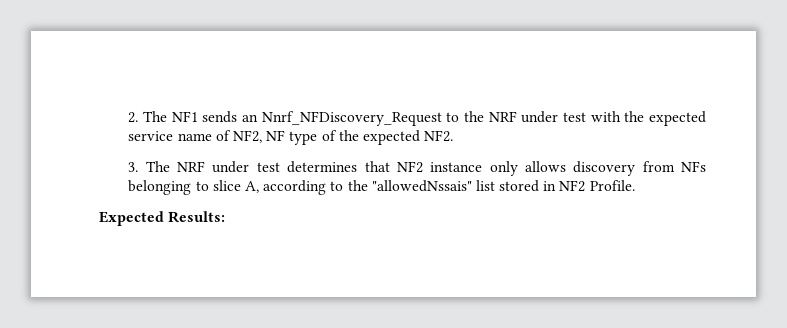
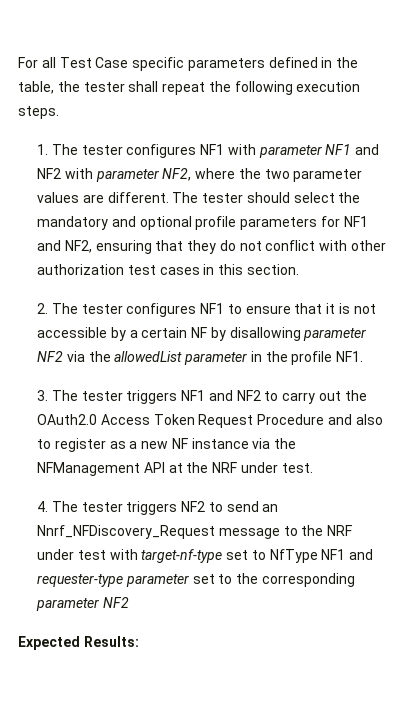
[128,111,238,123] 2. The NF1 sends -> [18,57,359,71] [18,81,361,95] [18,106,59,119] [36,144,380,158] [36,168,363,182] [36,192,361,203] [36,216,368,230] [36,240,387,254] [36,264,299,275] [36,303,376,317] [36,327,367,341] [36,351,364,365] [36,390,367,404] [36,414,383,428] [36,438,297,452] [36,462,313,476] [36,501,259,515] For all Test Case specific parameters defined in the table, the tester shall repeat the following execution steps. // 1. The tester configures NF1 with parameter NF1 and NF2 with parameter NF2, where the two parameter values are different. The tester should select the mandatory and optional profile parameters for NF1 and NF2, ensuring that they do not conflict with other authorization test cases in this section. // 2. The tester configures NF1 to ensure that it is not accessible by a certain NF by disallowing parameter NF2 via the allowedList parameter in the profile NF1. // 3. The tester triggers NF1 and NF2 to carry out the OAuth2.0 Access Token Request Procedure and also to register as a new NF instance via the NFManagement API at the NRF under test. // 4. The tester triggers NF2 to send
(442, 118) none -> [218,528,280,539] message
[624,111,706,126] [128,130,454,145] [128,161,707,176] [128,180,635,195] the expected service name of NF2, NF type of the expected NF2. // 3. The NRF under test determines that NF2 instance only allows discovery from NFs belonging to slice A, according to the "allowedNssais" list stored in NF2 Profile. -> [141,549,374,563] [36,573,355,587] [35,597,129,611] target-nf-type set to NfType NF1 and requester-type parameter set to the corresponding parameter NF2

